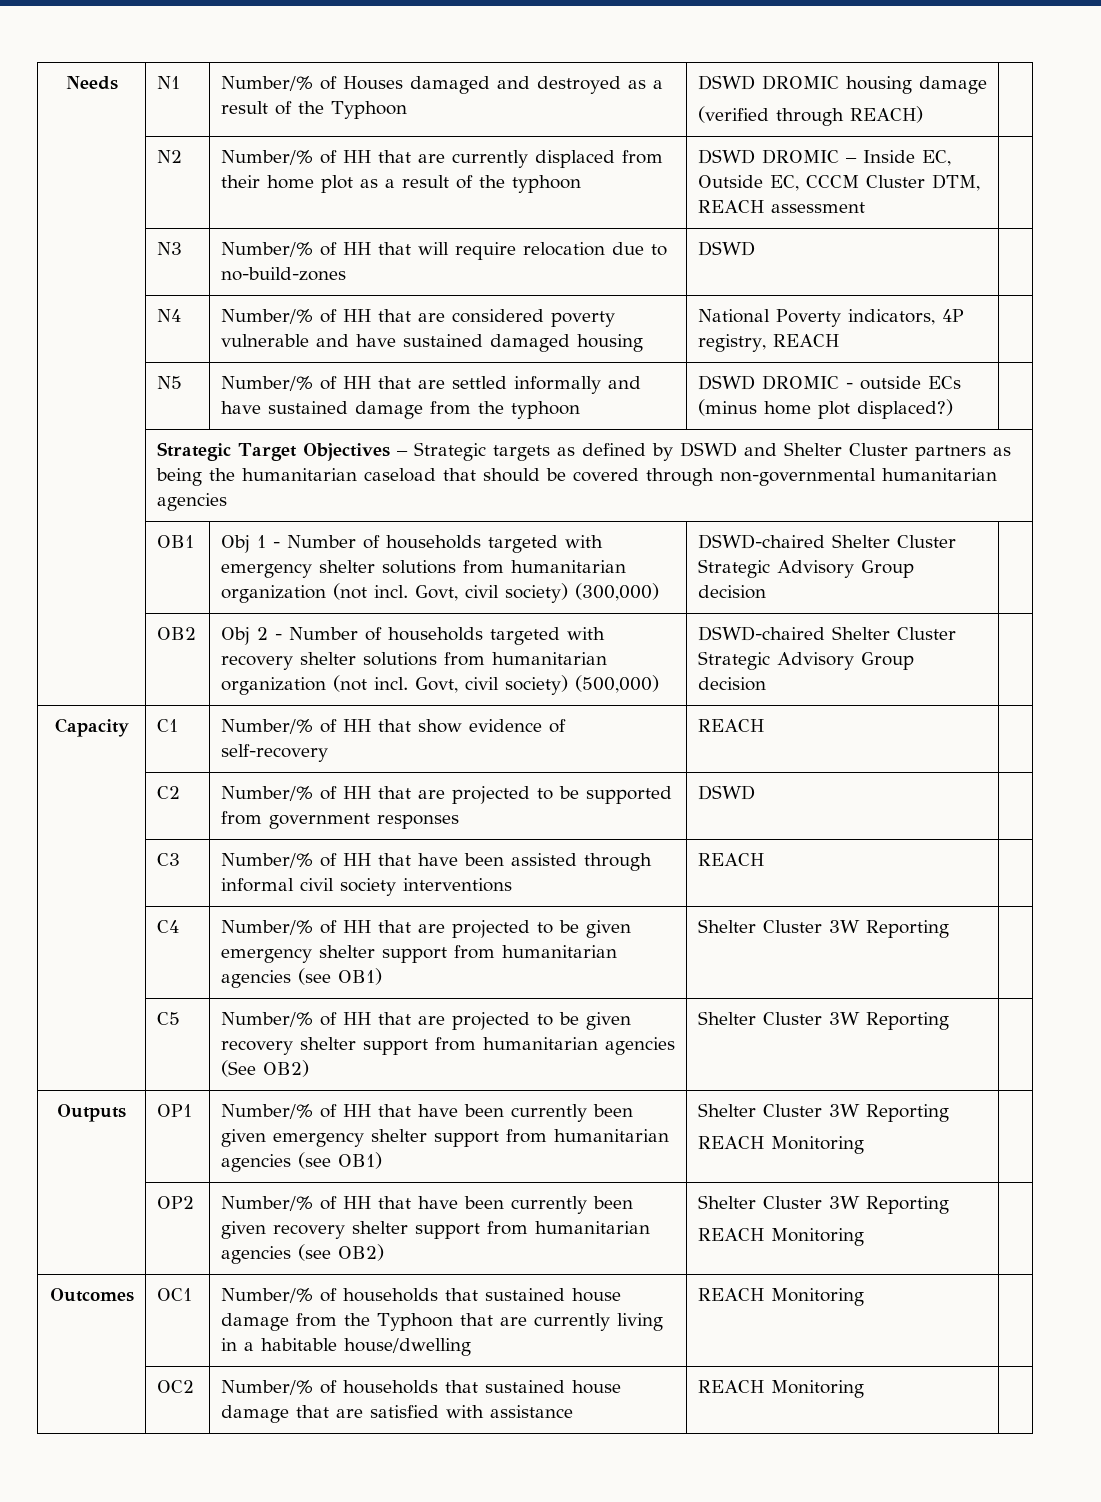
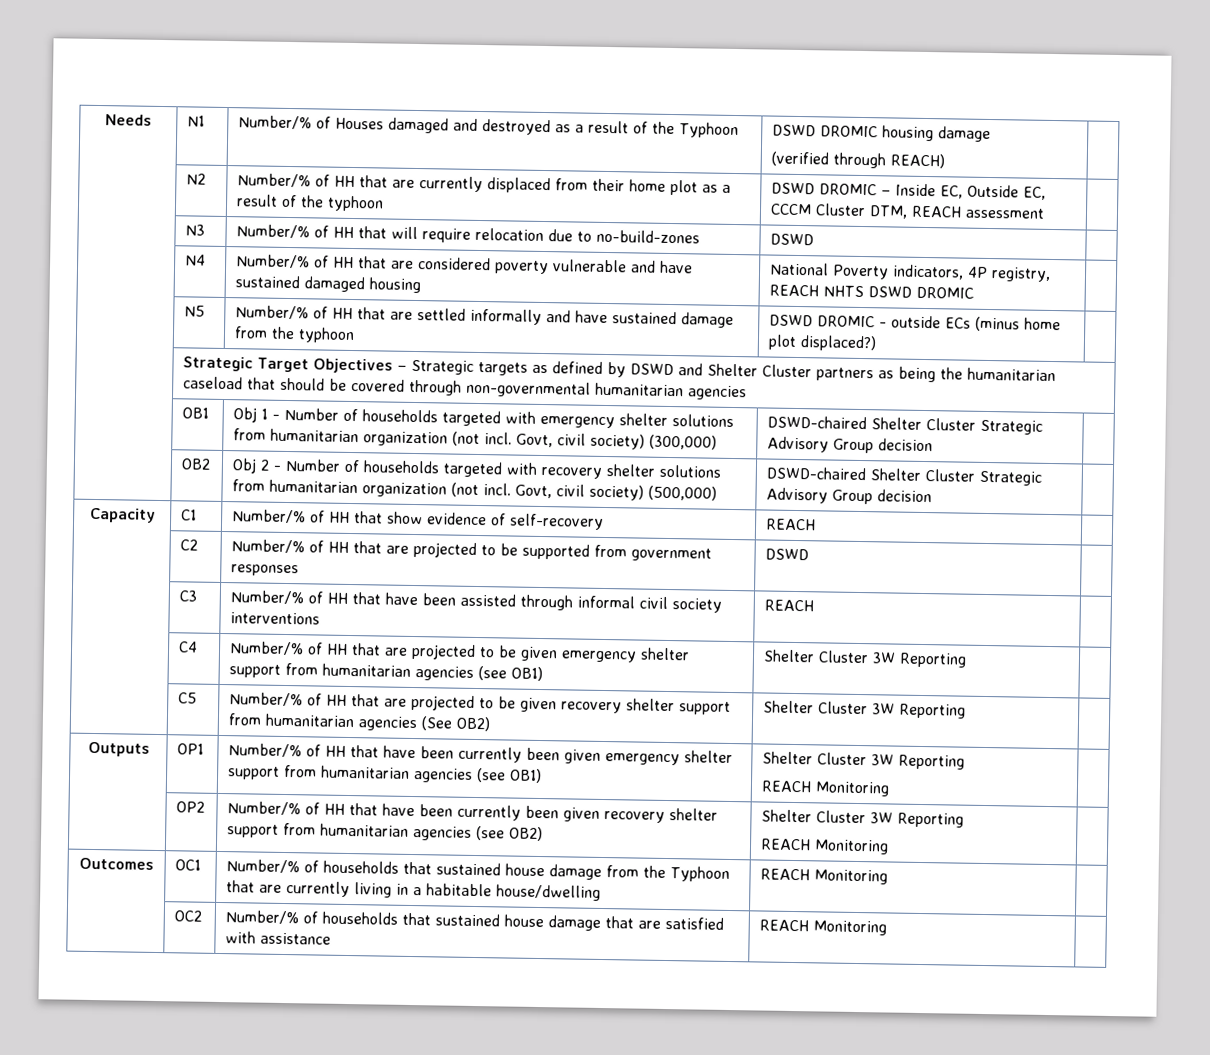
(839, 340) none -> [823,285,975,299] NHTS DSWD DROMIC

